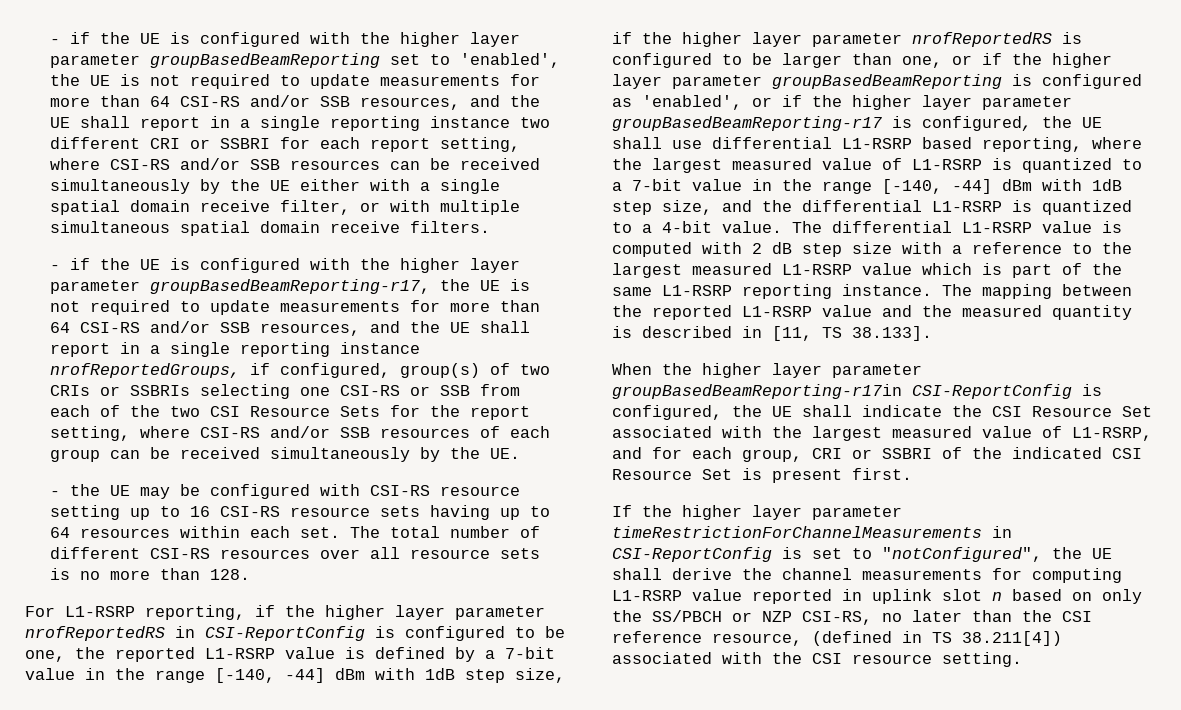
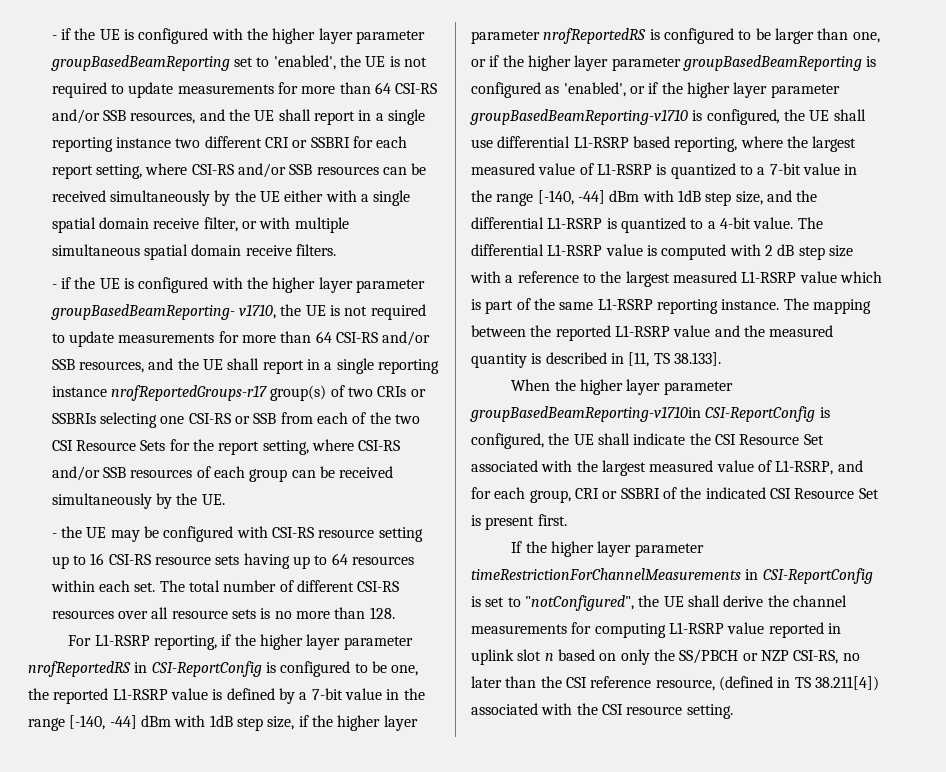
[150,279,431,294] groupBasedBeamReporting-r17, -> [50,304,277,320] groupBasedBeamReporting- v1710,
[50,363,391,378] nrofReportedGroups, if configured, -> [111,385,268,401] nrofReportedGroups-r17
[612,116,882,131] groupBasedBeamReporting-r17 -> [470,109,688,125] groupBasedBeamReporting-v1710
[612,384,902,399] groupBasedBeamReporting-r17in -> [470,406,701,422] groupBasedBeamReporting-v1710in

